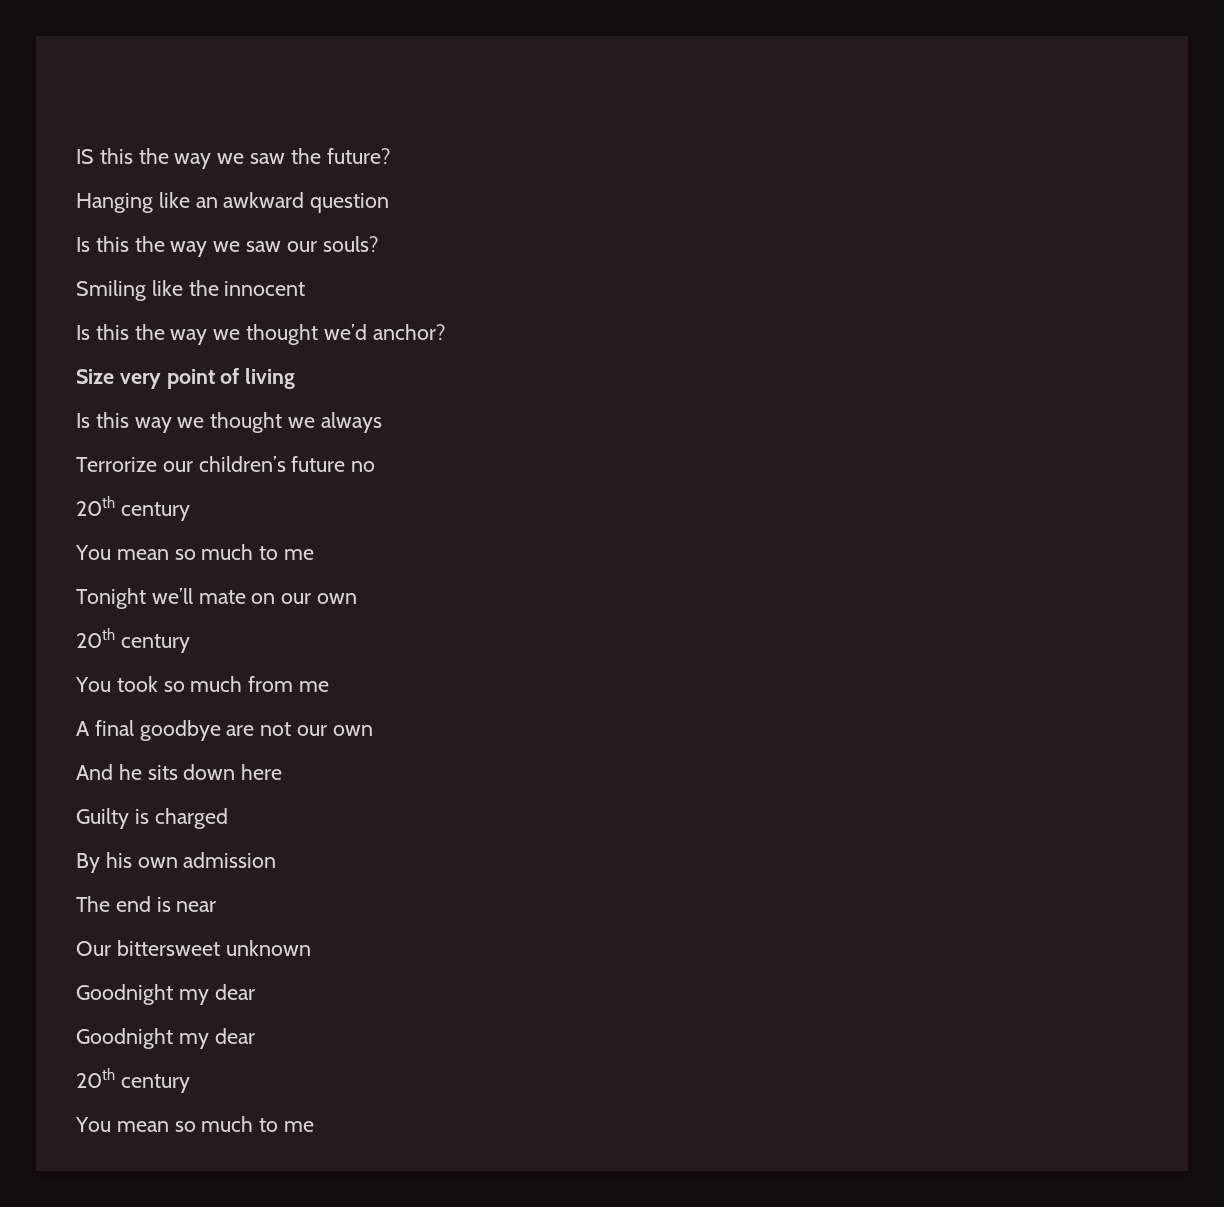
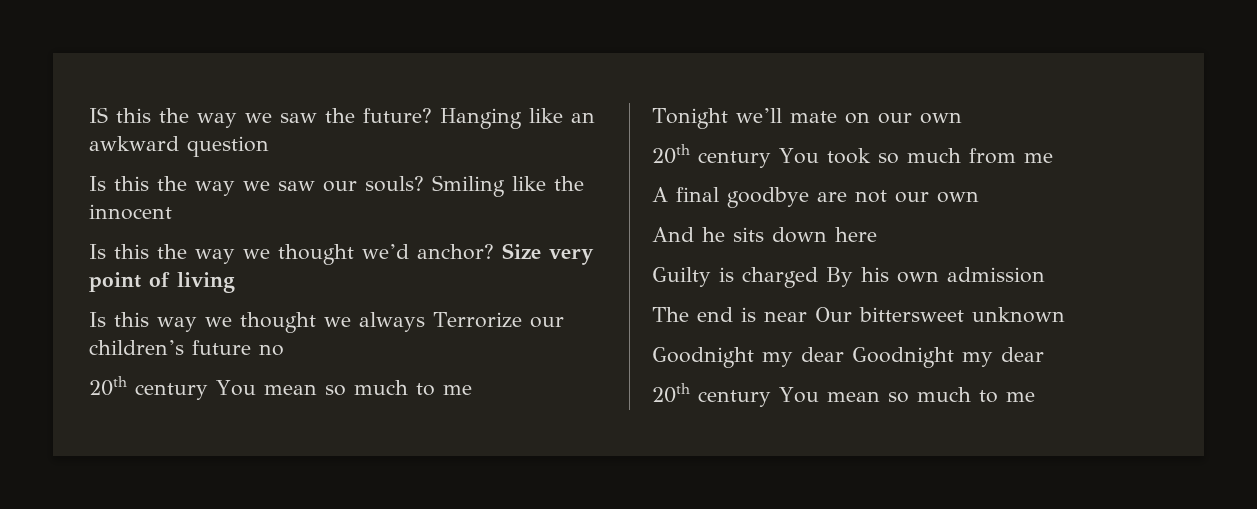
(390, 156) // -> (432, 115) none
(378, 244) // -> (424, 184) none
(445, 332) // -> (494, 252) none
(382, 422) // -> (425, 322) none
(190, 511) // -> (208, 391) none
(190, 643) // -> (771, 159) none
(228, 818) // -> (818, 277) none
(217, 906) // -> (807, 316) none
(255, 992) // -> (844, 354) none
(190, 1083) // -> (771, 398) none

